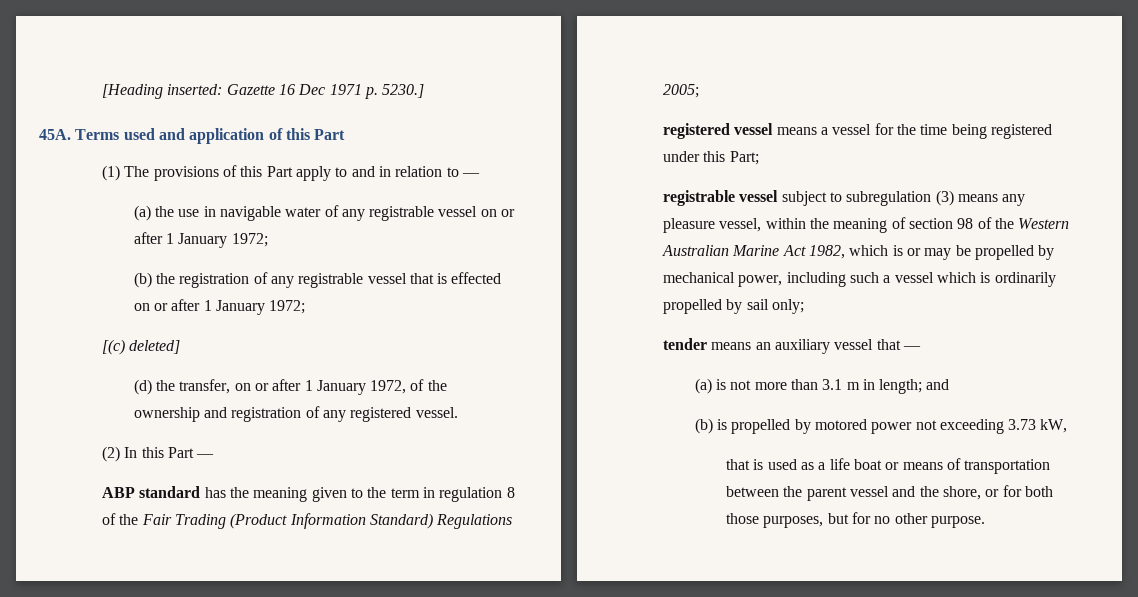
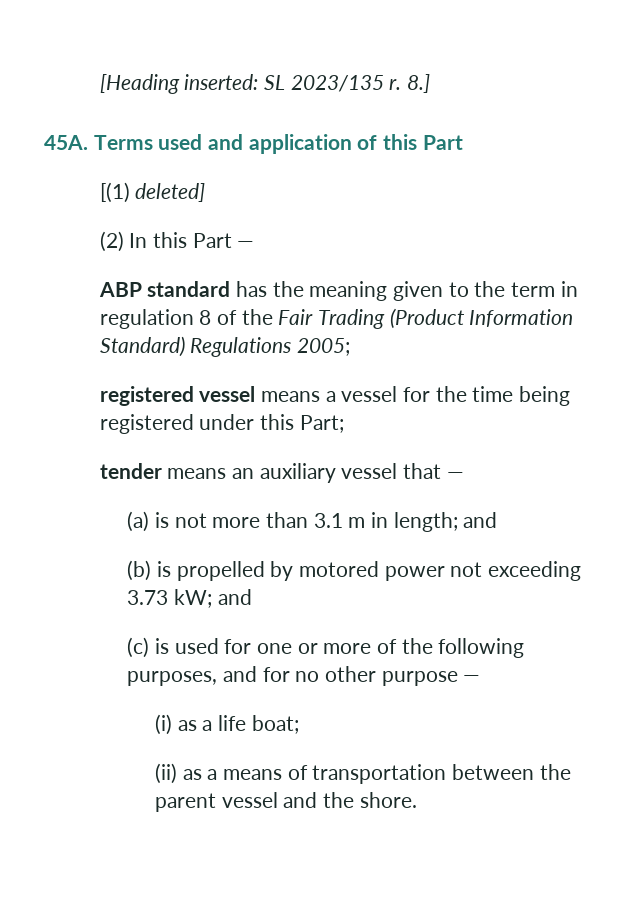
[226,84,425,99] Gazette 16 Dec 1971 p. 5230.] -> [263,74,430,93] SL 2023/135 r. 8.]
[102,165,480,181] [133,205,516,221] [133,232,268,248] [133,272,502,288] [133,299,306,315] [102,339,181,355] [133,379,447,395] [133,406,458,422] (1) The provisions of this Part apply to and in relation to — // (a) the use in navigable water of any registrable vessel on or after 1 January 1972; // (b) the registration of any registrable vessel that is effected on or after 1 January 1972; // [(c) deleted] // (d) the transfer, on or after 1 January 1972, of the ownership and registration of any registered vessel. -> [99,182,206,203] [(1) deleted]
[663,190,1026,206] [663,217,1070,233] [662,245,1055,260] [663,272,1056,287] [663,299,805,314] // registrable vessel subject to subregulation (3) means any pleasure vessel, within the meaning of section 98 of the Western Australian Marine Act 1982, which is or may be propelled by mechanical power, including such a vessel which is ordinarily propelled by sail only; -> (344, 424) none
[1040,419,1068,433] [726,458,900,470] kW, // that is used as a life boat or -> [173,589,252,608] [127,637,525,658] [127,666,481,686] [155,714,299,735] [155,763,218,784] kW; and // (c) is used for one or more of the following purposes, and for no other purpose — // (i) as a life boat; // (ii) as a
[943,485,1053,500] [726,512,986,528] shore, or for both those purposes, but for no other purpose. -> [359,792,417,808] shore.

